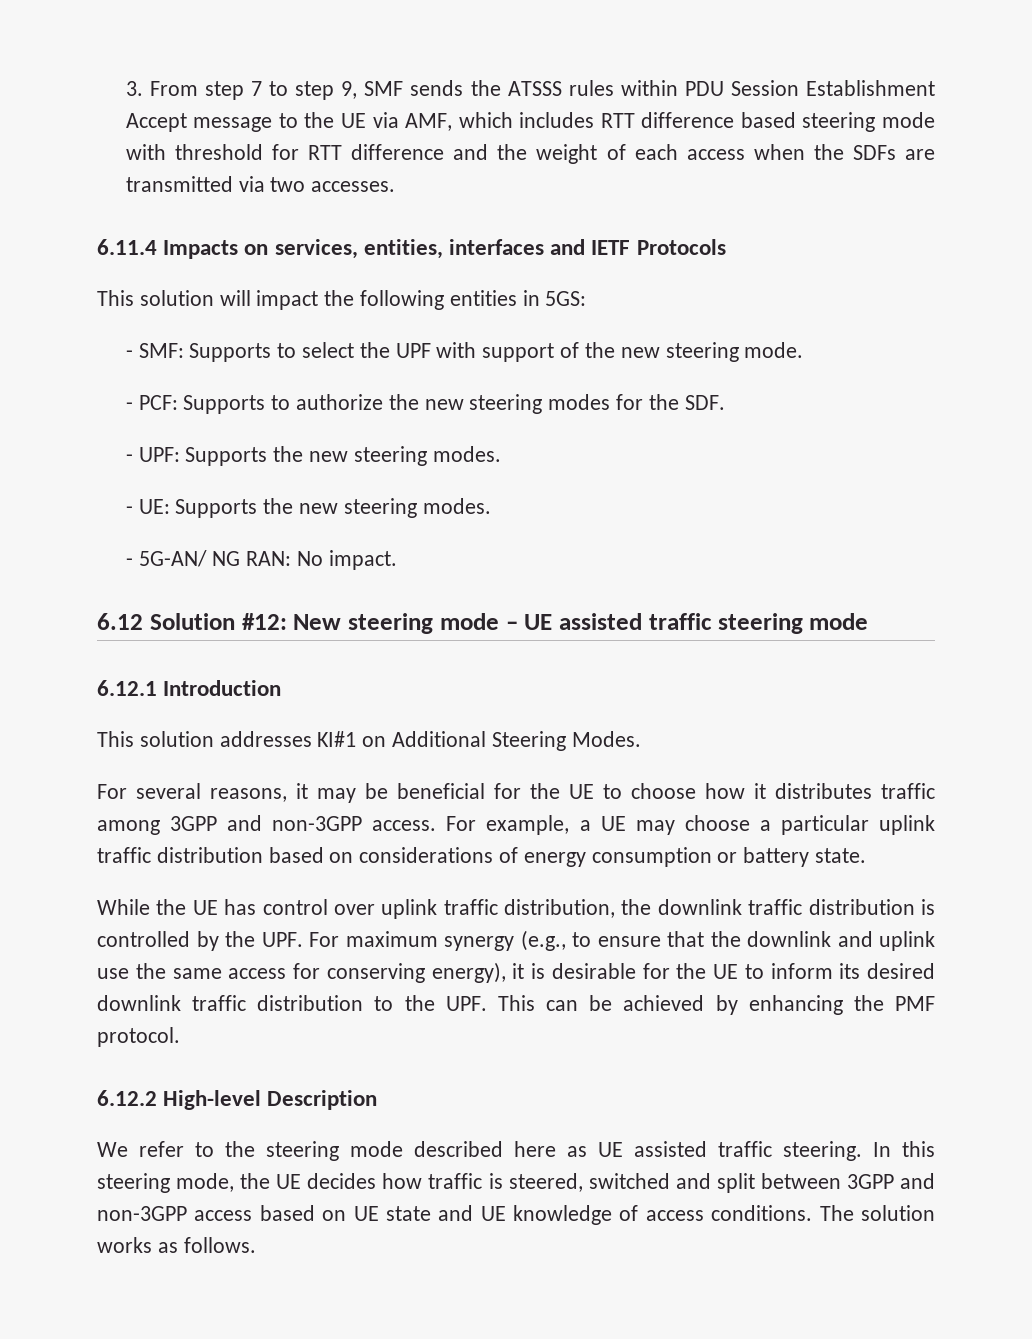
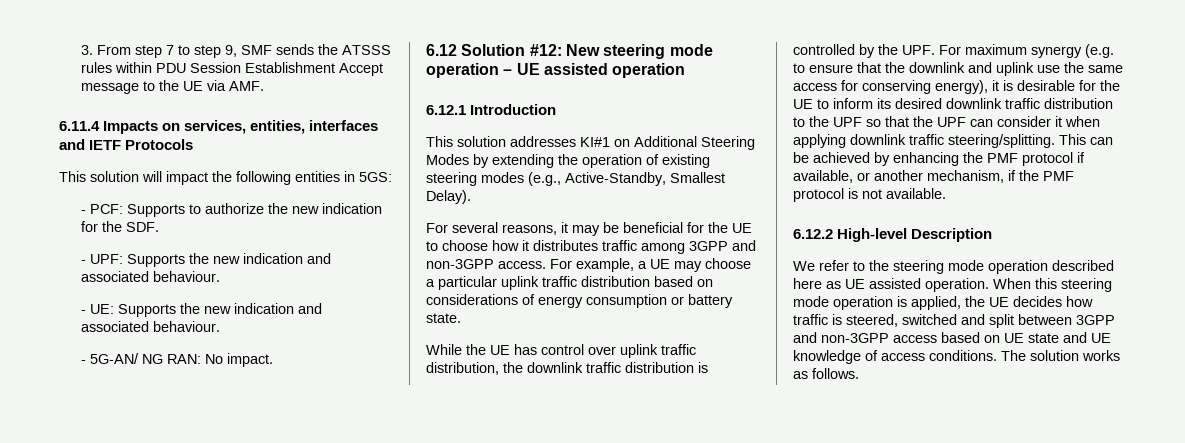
[405,112,935,132] [125,144,935,164] [125,176,396,192] AMF, which includes RTT difference based steering mode with threshold for RTT difference and the weight of each access when the SDFs are transmitted via two accesses. -> [229,81,265,91] AMF.
[125,342,804,362] // - SMF: Supports to select the UPF with support of the new steering mode. -> (392, 177) none
[469,394,611,414] steering modes -> [322,203,383,214] indication
[353,446,501,466] steering modes. -> [243,253,332,264] [81,271,221,282] indication and associated behaviour.
[343,498,491,518] steering modes. -> [234,303,323,314] [81,321,221,332] indication and associated behaviour.
(499, 621) none -> [426,63,499,78] operation
[648,613,869,634] traffic steering mode -> [612,63,686,78] operation
[571,731,641,747] Modes. -> [426,154,710,168] [426,172,725,186] [426,190,471,204] Modes by extending the operation of existing steering modes (e.g., Active-Standby, Smallest Delay).
[520,930,566,951] (e.g., -> [1085,44,1114,58] (e.g.
[445,996,487,1011] UPF. -> [833,116,1100,127] [793,134,1055,148] UPF so that the UPF can consider it when applying downlink traffic steering/splitting.
[97,1027,180,1047] protocol. -> [1022,152,1085,166] [793,170,1074,183] [793,188,946,202] protocol if available, or another mechanism, if the PMF protocol is not available.
(403, 1149) none -> [988,260,1048,274] operation
[718,1141,935,1161] [97,1173,235,1193] traffic steering. In this steering mode, -> [925,278,1112,292] [793,296,961,310] operation. When this steering mode operation is applied,

